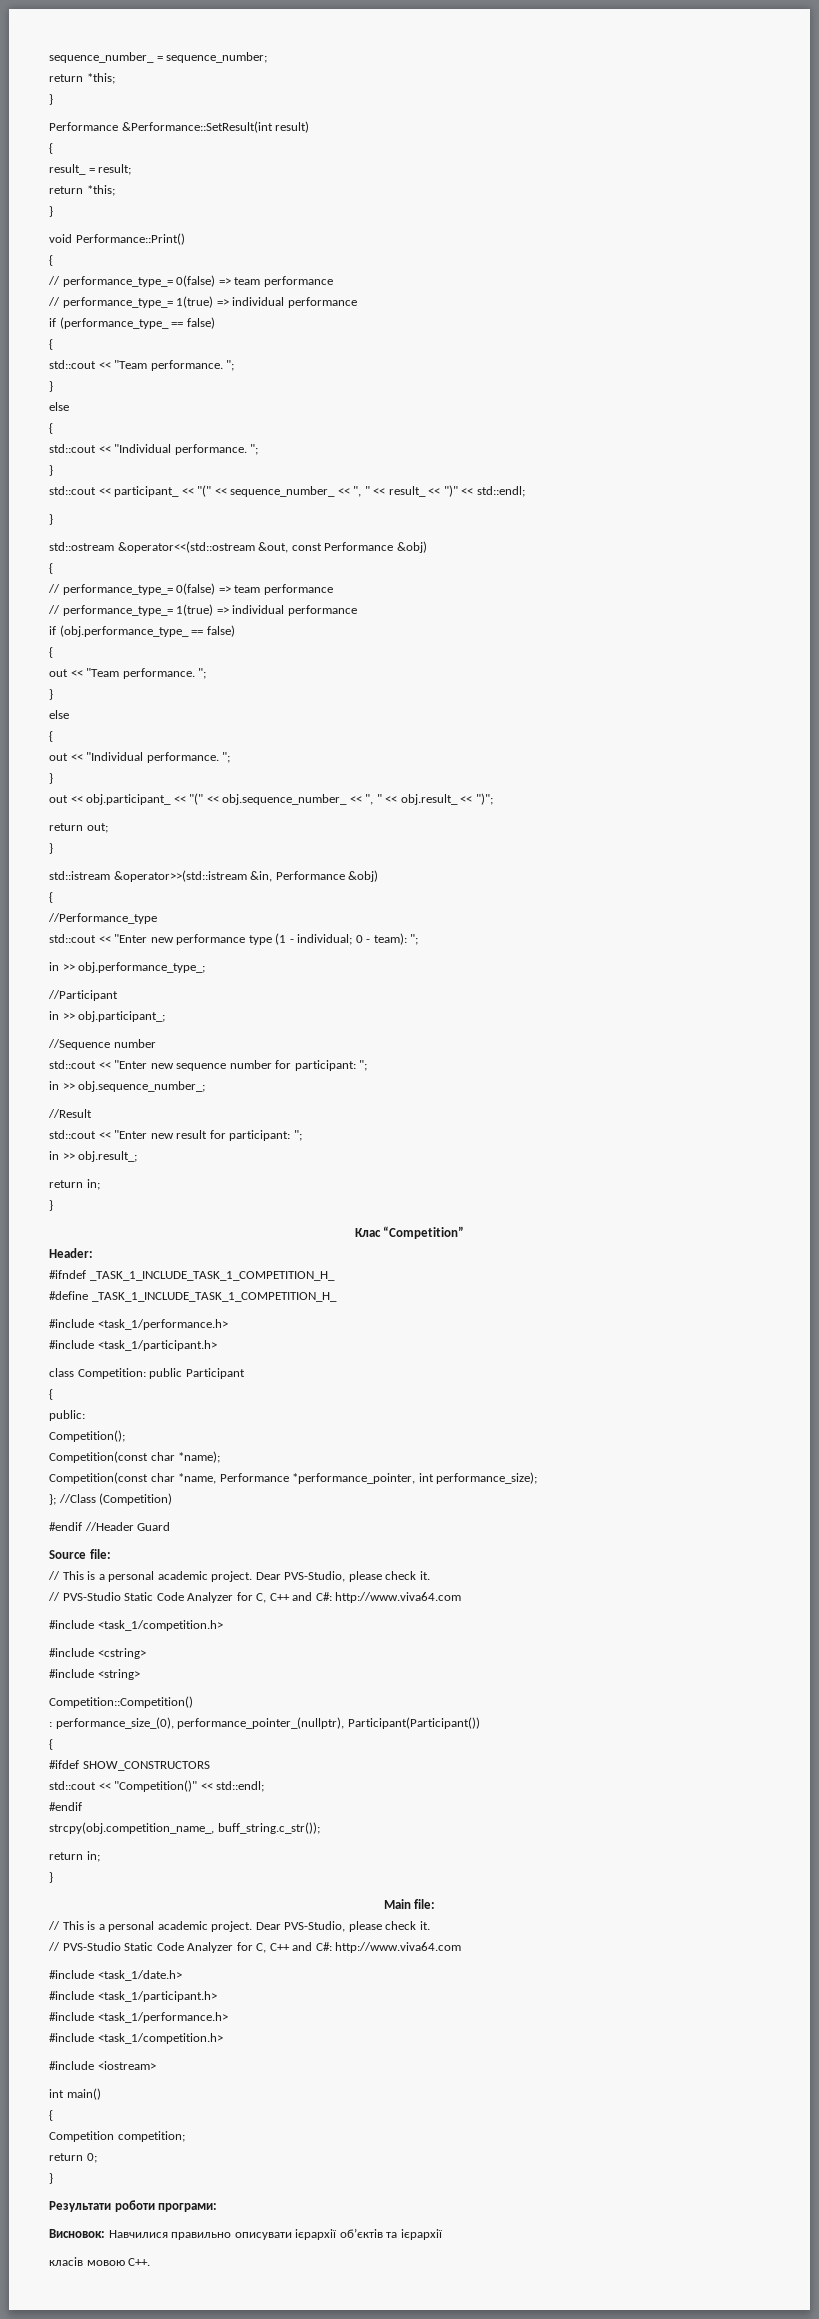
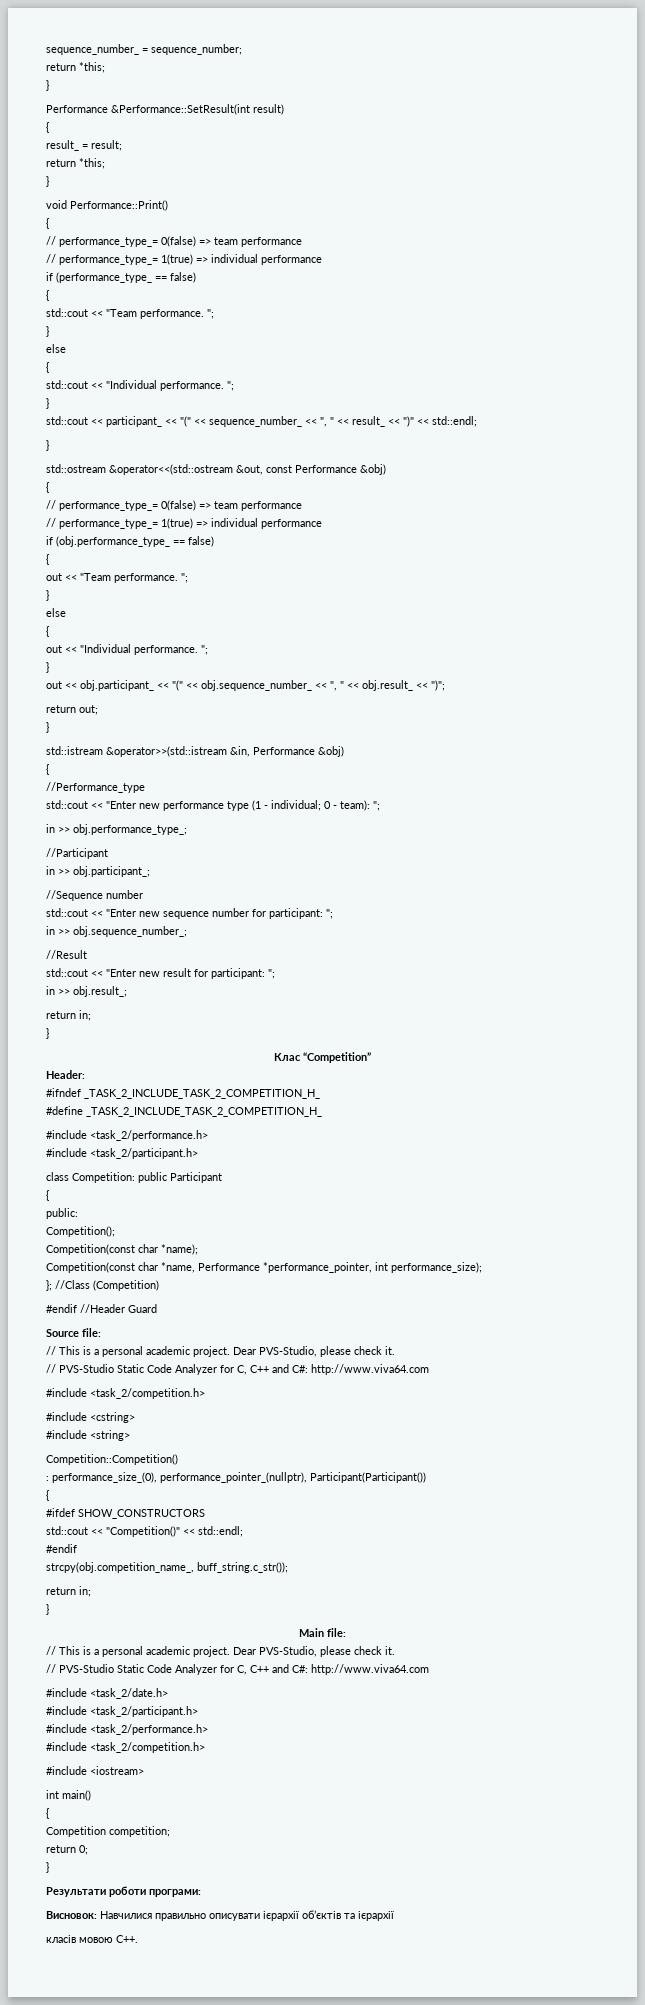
[89,1271,335,1281] _TASK_1_INCLUDE_TASK_1_COMPETITION_H_ -> [84,1089,320,1099] _TASK_2_INCLUDE_TASK_2_COMPETITION_H_
[91,1292,337,1302] [49,1319,228,1330] [49,1340,217,1351] _TASK_1_INCLUDE_TASK_1_COMPETITION_H_ // #include <task_1/performance.h> // #include <task_1/participant.h> -> [86,1107,322,1117] [46,1130,208,1141] [46,1148,198,1159] _TASK_2_INCLUDE_TASK_2_COMPETITION_H_ // #include <task_2/performance.h> // #include <task_2/participant.h>
[97,1620,223,1631] <task_1/competition.h> -> [90,1388,205,1399] <task_2/competition.h>
[97,1970,182,1981] [49,1991,217,2002] [49,2012,228,2023] [49,2033,223,2044] <task_1/date.h> // #include <task_1/participant.h> // #include <task_1/performance.h> // #include <task_1/competition.h> -> [90,1688,168,1699] [46,1706,198,1717] [46,1724,208,1735] [46,1742,205,1753] <task_2/date.h> // #include <task_2/participant.h> // #include <task_2/performance.h> // #include <task_2/competition.h>

